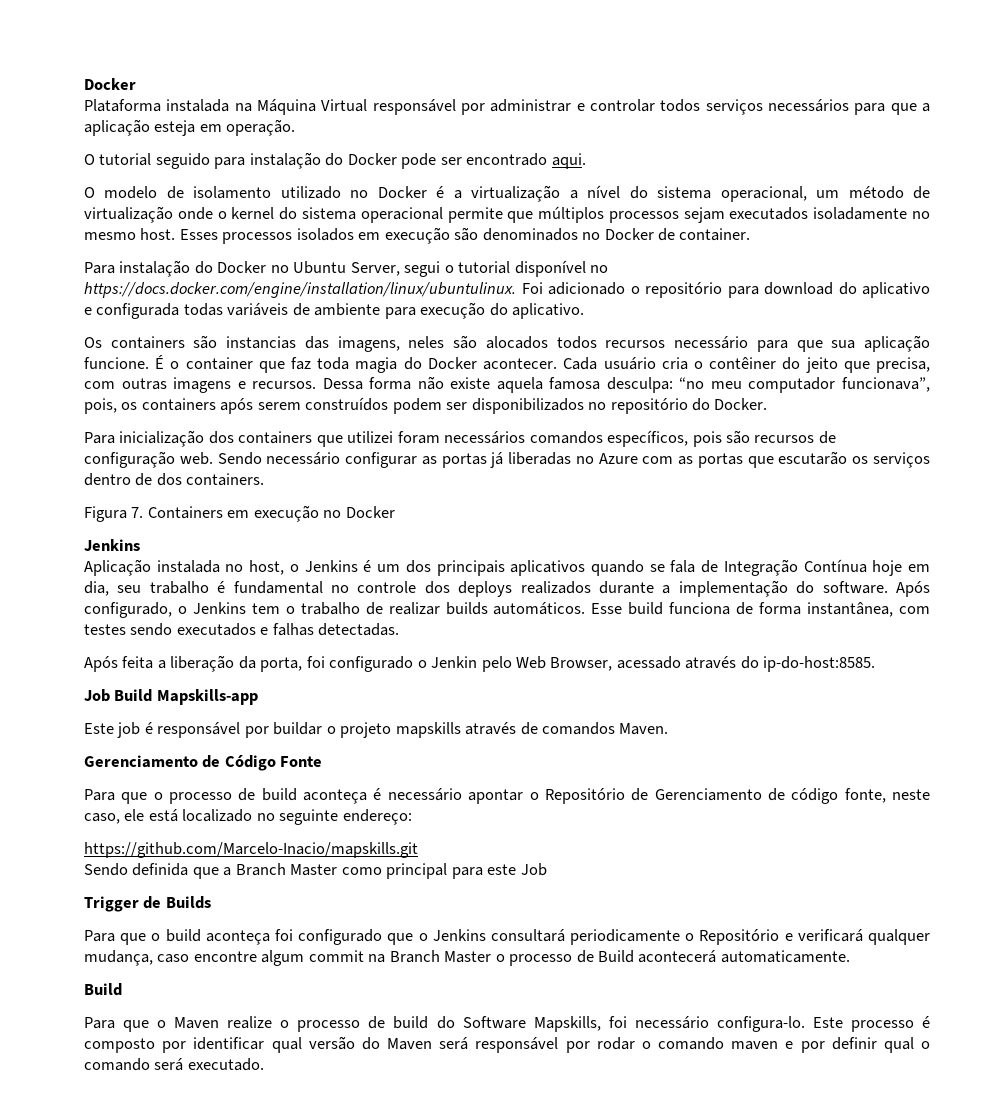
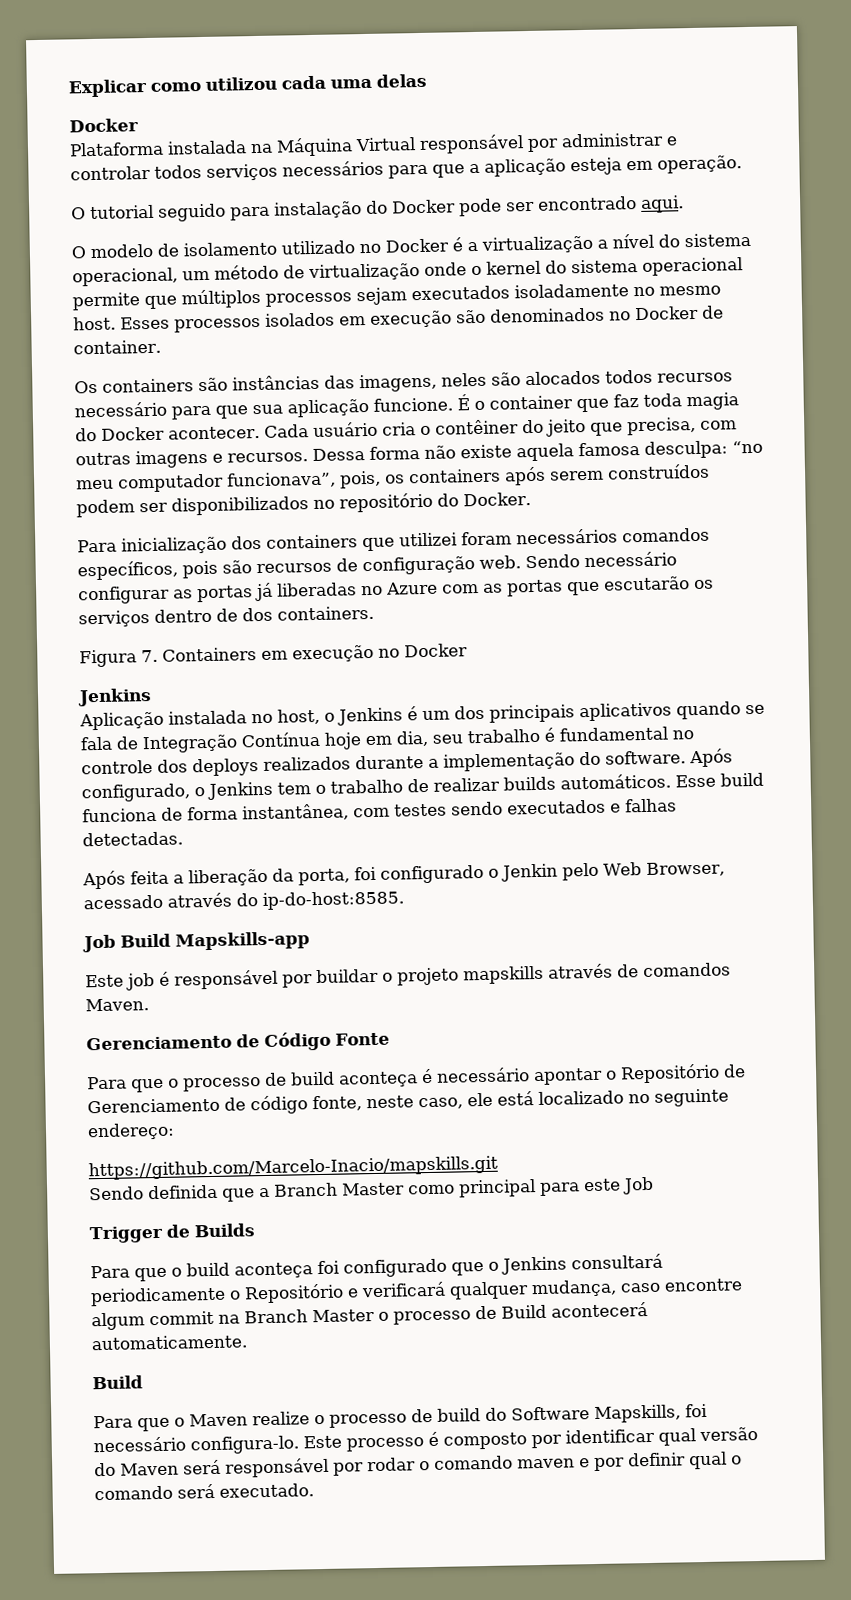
(84, 84) none -> [68,73,427,98] Explicar como utilizou cada uma delas //
[84,260,609,277] [84,282,930,298] [84,302,585,319] // Para instalação do Docker no Ubuntu Server, segui o tutorial disponível no https://docs.docker.com/engine/installation/linux/ubuntulinux. Foi adicionado o repositório para download do aplicativo e configurada todas variáveis de ambiente para execução do aplicativo. -> (161, 347) none
[226,336,297,349] instancias -> [232,374,320,391] instâncias

